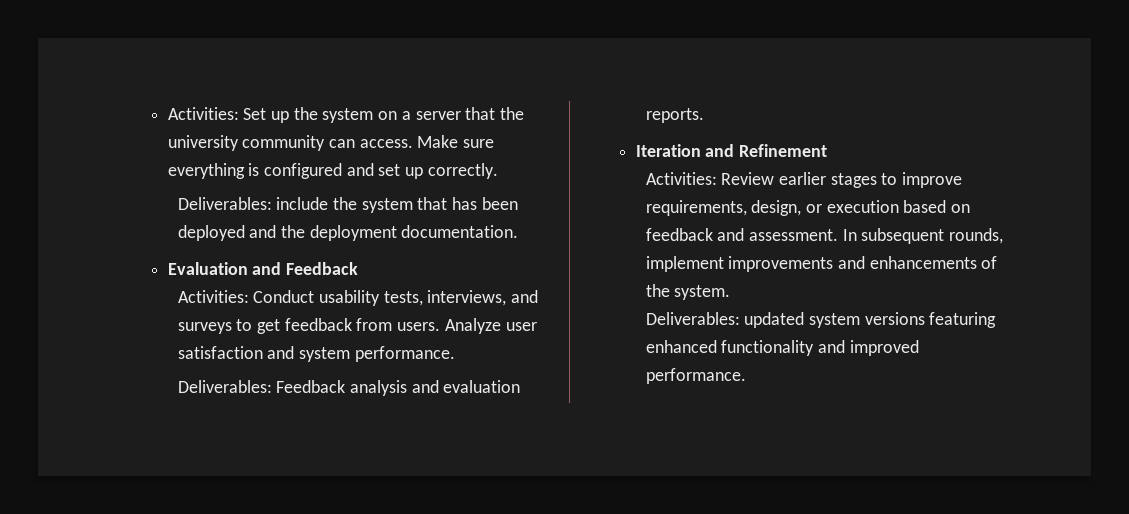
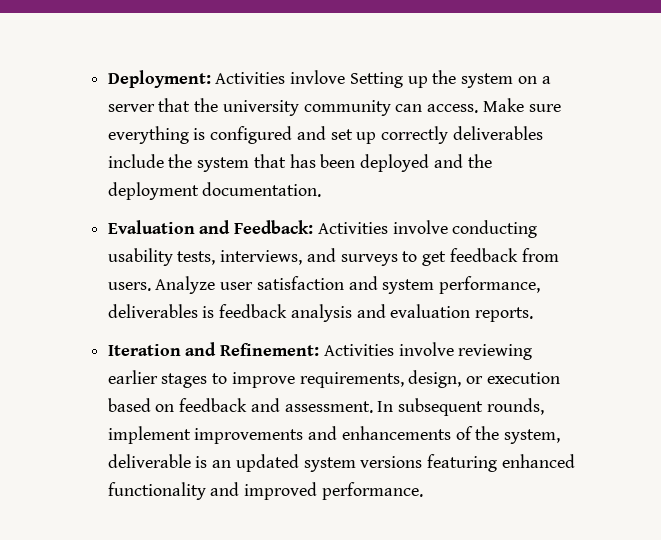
[167,107,267,120] Activities: Set -> [107,70,403,88] Deployment: Activities invlove Setting
[427,163,498,179] [177,197,272,210] correctly. // Deliverables: -> [381,126,543,144] correctly deliverables
[285,262,358,275] [177,290,315,303] Feedback // Activities: Conduct -> [234,220,538,238] Feedback: Activities involve conducting
[354,346,455,362] [177,380,346,393] performance. // Deliverables: Feedback -> [439,276,541,294] [107,304,288,318] performance, deliverables is feedback
[738,144,827,157] [645,172,775,185] Refinement // Activities: Review -> [220,342,533,360] Refinement: Activities involve reviewing
[674,285,731,300] [645,312,740,325] system. // Deliverables: -> [504,429,561,444] [107,454,232,468] system, deliverable is an

